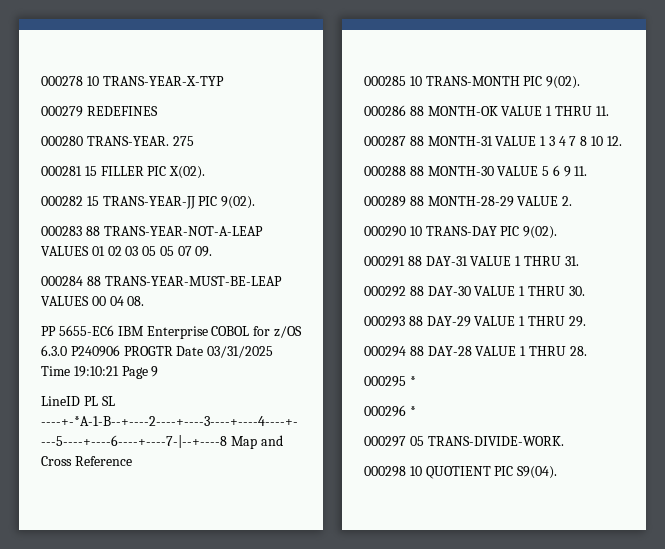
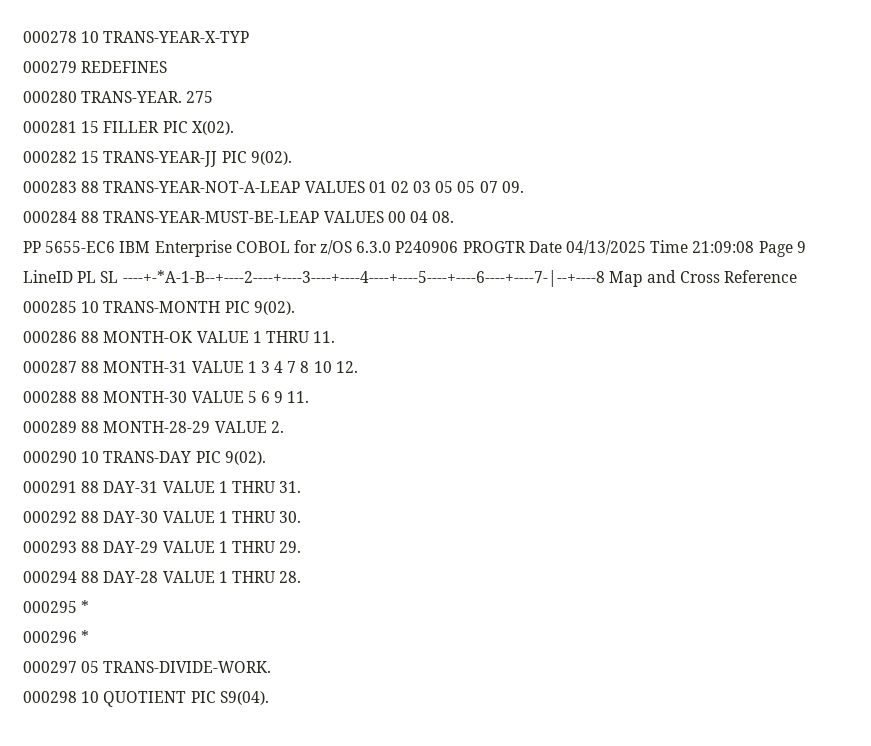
[207,346,274,358] [41,366,119,377] 03/31/2025 Time 19:10:21 -> [566,240,755,255] 04/13/2025 Time 21:09:08

